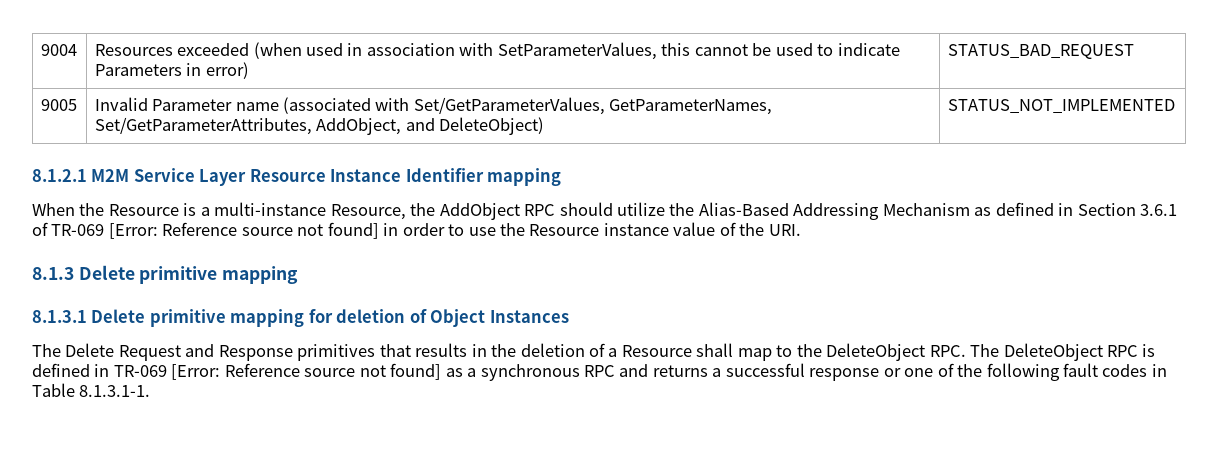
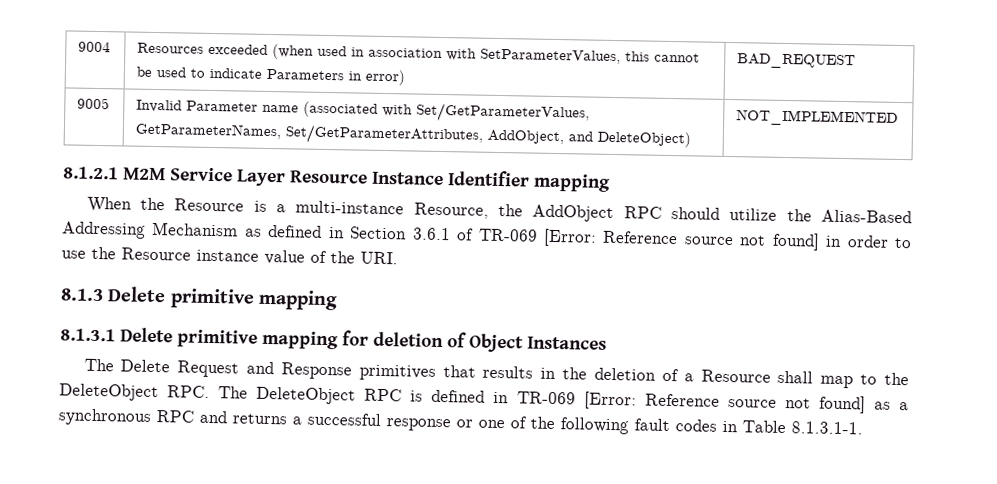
[947,44,1134,59] STATUS_BAD_REQUEST -> [737,53,857,70] BAD_REQUEST
[947,99,1175,113] STATUS_NOT_IMPLEMENTED -> [736,109,899,127] NOT_IMPLEMENTED

